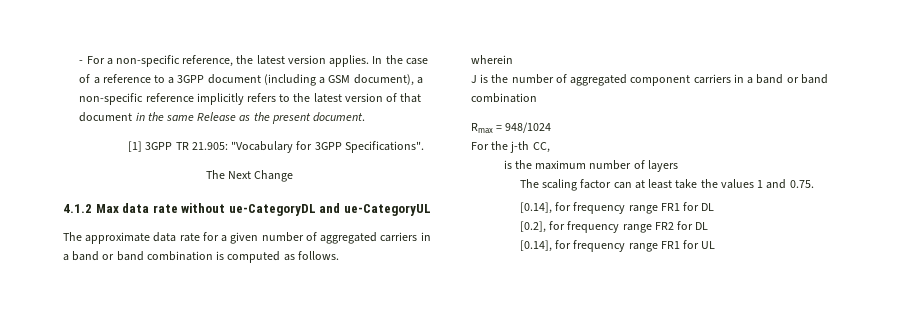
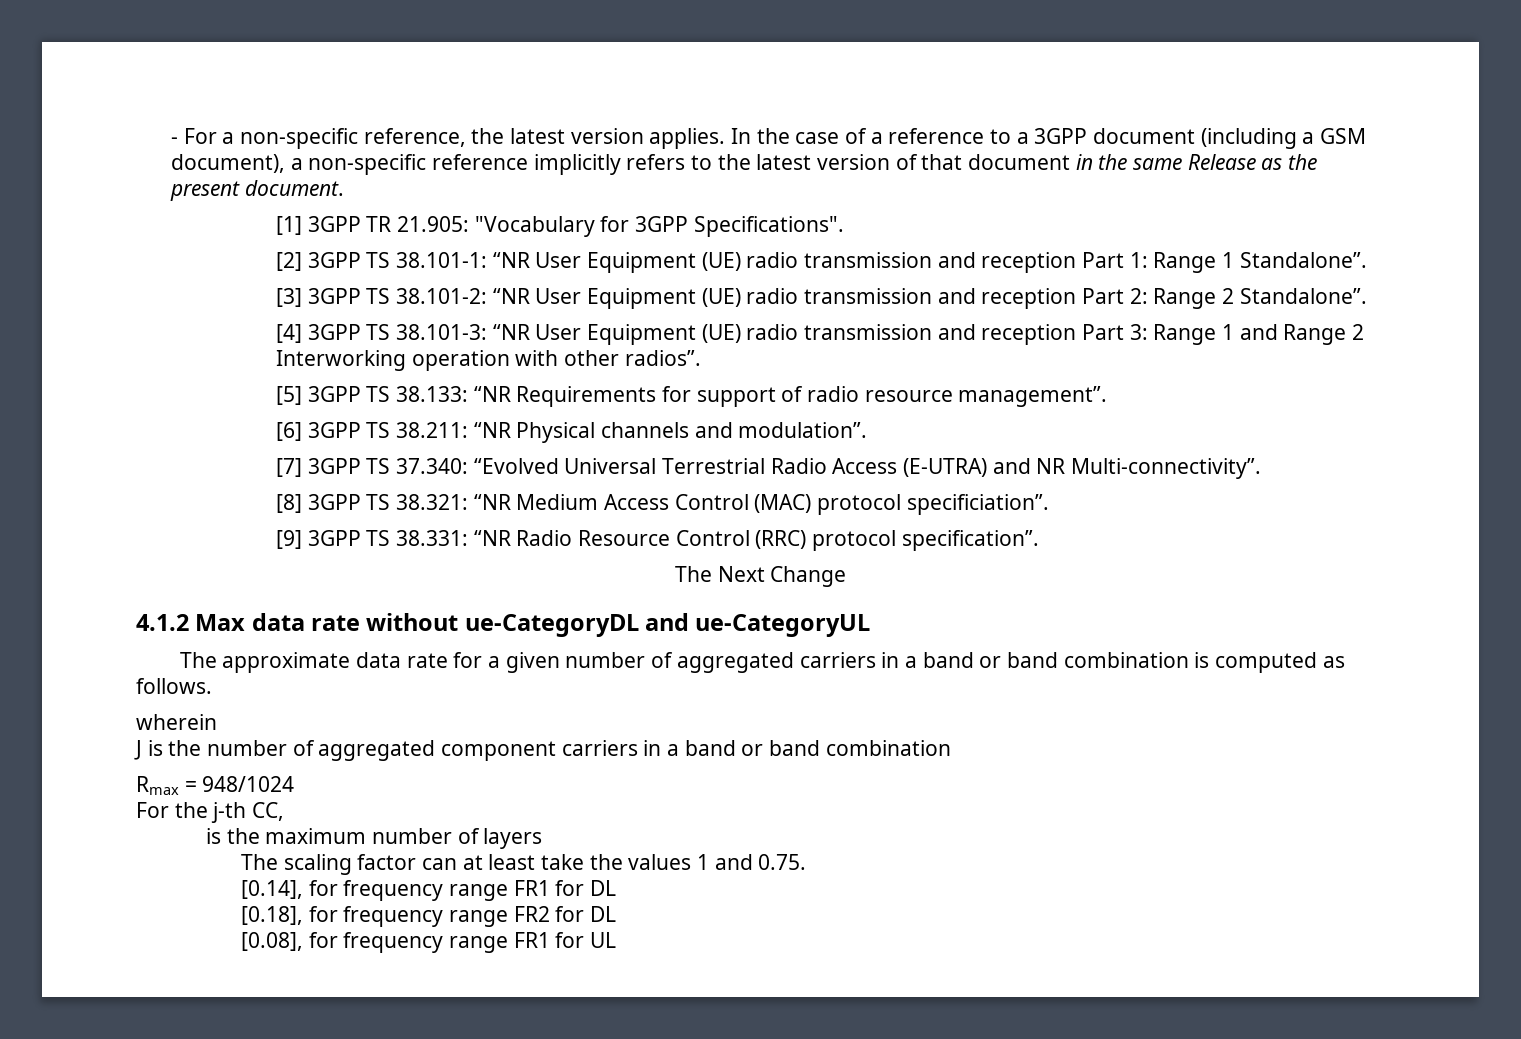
(424, 147) none -> [276,252,1367,273] [276,288,1367,309] [276,324,1365,345] [276,350,701,371] [276,386,1108,407] [276,422,868,443] [276,458,1262,479] [276,494,1049,515] [276,530,1039,551] // [2] 3GPP TS 38.101-1: “NR User Equipment (UE) radio transmission and reception Part 1: Range 1 Standalone”. // [3] 3GPP TS 38.101-2: “NR User Equipment (UE) radio transmission and reception Part 2: Range 2 Standalone”. // [4] 3GPP TS 38.101-3: “NR User Equipment (UE) radio transmission and reception Part 3: Range 1 and Range 2 Interworking operation with other radios”. // [5] 3GPP TS 38.133: “NR Requirements for support of radio resource management”. // [6] 3GPP TS 38.211: “NR Physical channels and modulation”. // [7] 3GPP TS 37.340: “Evolved Universal Terrestrial Radio Access (E-UTRA) and NR Multi-connectivity”. // [8] 3GPP TS 38.321: “NR Medium Access Control (MAC) protocol specificiation”. // [9] 3GPP TS 38.331: “NR Radio Resource Control (RRC) protocol specification”.
[519,221,546,233] [0.2], -> [241,906,304,925] [0.18],
[519,240,552,252] [0.14], -> [241,932,304,951] [0.08],

